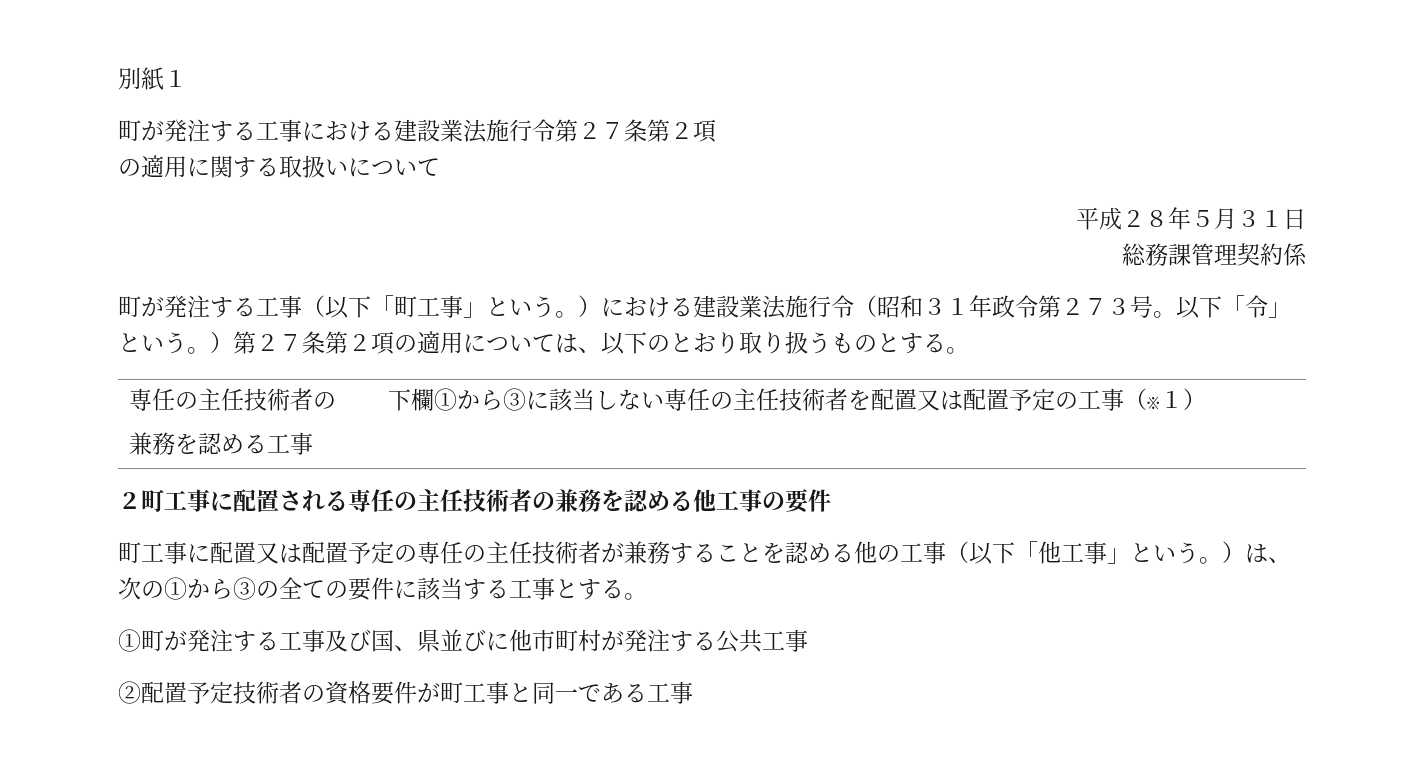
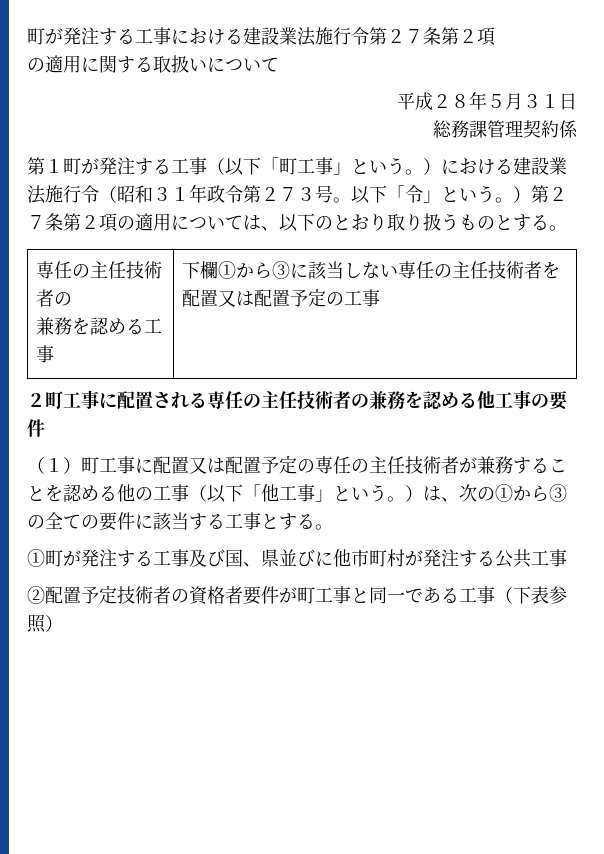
[118,67,187,90] 別紙１ // -> (27, 36) none
(1307, 254) none -> [27,157,63,175] 第１
[1124,388,1207,410] （※１） -> (380, 298) none
(831, 500) none -> [27,457,81,474] （１）
(371, 692) none -> [225,586,243,604] 者
(693, 692) none -> [495,586,567,604] [27,614,63,633] （下表参照）

